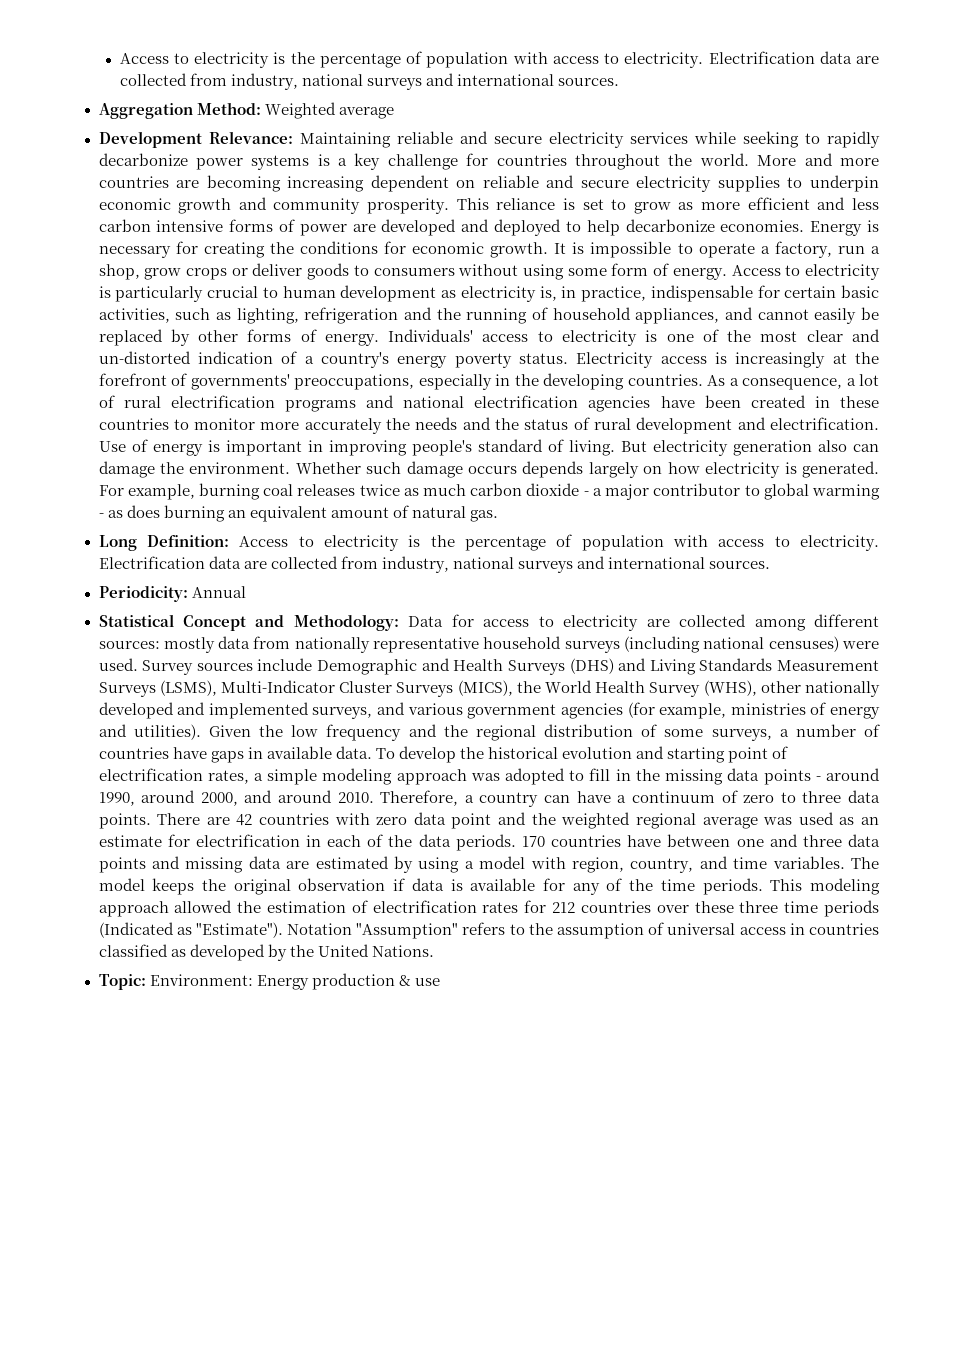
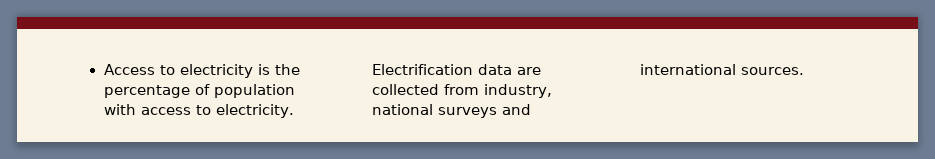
[98,102,394,119] [98,131,880,148] [98,153,879,170] [98,175,879,192] [98,197,879,214] [98,219,879,236] [98,241,880,258] [98,263,880,280] [98,285,879,302] [98,307,880,324] [98,329,880,346] [98,351,879,368] [98,373,879,390] [98,395,879,412] [98,417,879,434] [98,439,879,456] [98,461,879,478] [98,483,880,500] [98,505,498,522] [98,534,879,551] [98,556,770,573] [98,586,246,602] [98,614,879,631] [98,636,880,653] [98,658,879,675] [98,680,881,697] [98,702,880,719] [98,724,880,741] [98,746,789,763] [98,768,880,785] [98,790,881,807] [98,812,880,829] [98,834,880,851] [98,856,879,873] [98,878,880,895] [98,900,879,917] [98,922,880,939] [98,944,434,961] [98,973,440,990] // Aggregation Method: Weighted average // Development Relevance: Maintaining reliable and secure electricity services while seeking to rapidly decarbonize power systems is a key challenge for countries throughout the world. More and more countries are becoming increasing dependent on reliable and secure electricity supplies to underpin economic growth and community prosperity. This reliance is set to grow as more efficient and less carbon intensive forms of power are developed and deployed to help decarbonize economies. Energy is necessary for creating the conditions for economic growth. It is impossible to operate a factory, run a shop, grow crops or deliver goods to consumers without using some form of energy. Access to electricity is particularly crucial to human development as electricity is, in practice, indispensable for certain basic activities, such as lighting, refrigeration and the running of household appliances, and cannot easily be replaced by other forms of energy. Individuals' access to electricity is one of the most clear and un-distorted indication of a country's energy poverty status. Electricity access is increasingly at the forefront of governments' preoccupations, especially in the developing countries. As a consequence, a lot of rural electrification programs and national electrification agencies have been created in these countries to monitor more accurately the needs and the status of rural development and electrification. Use of energy is important in improving people's standard of living. But electricity generation also can damage the environment. Whether such damage occurs depends largely on how electricity is generated. For example, burning coal releases twice as much carbon dioxide - a major contributor to global warming - as does burning an equivalent amount of natural gas. // Long Definition: Access to electricity is the percentage of population with access to electricity. Electrification data are collected from industry, national surveys and international sources. // Periodicity: Annual // Statistical Concept and Methodology: Data for access to electricity are collected among different sources: mostly data from nationally representative household surveys (including national censuses) were used. Survey sources include Demographic and Health Surveys (DHS) and Living Standards Measurement Surveys (LSMS), Multi-Indicator Cluster Surveys (MICS), the World Health Survey (WHS), other nationally developed and implemented surveys, and various government agencies (for example, ministries of energy and utilities). Given the low frequency and the regional distribution of some surveys, a number of countries have gaps in available data. To develop the historical evolution and starting point of electrification rates, a simple modeling approach was adopted to fill in the missing data points - around 1990, around 2000, and around 2010. Therefore, a country can have a continuum of zero to three data points. There are 42 countries with zero data point and the weighted regional average was used as an estimate for electrification in each of the data periods. 170 countries have between one and three data points and missing data are estimated by using a model with region, country, and time variables. The model keeps the original observation if data is available for any of the time periods. This modeling approach allowed the estimation of electrification rates for 212 countries over these three time periods (Indicated as "Estimate"). Notation "Assumption" refers to the assumption of universal access in countries classified as developed by the United Nations. // Topic: Environment: Energy production & use -> (804, 71) none

